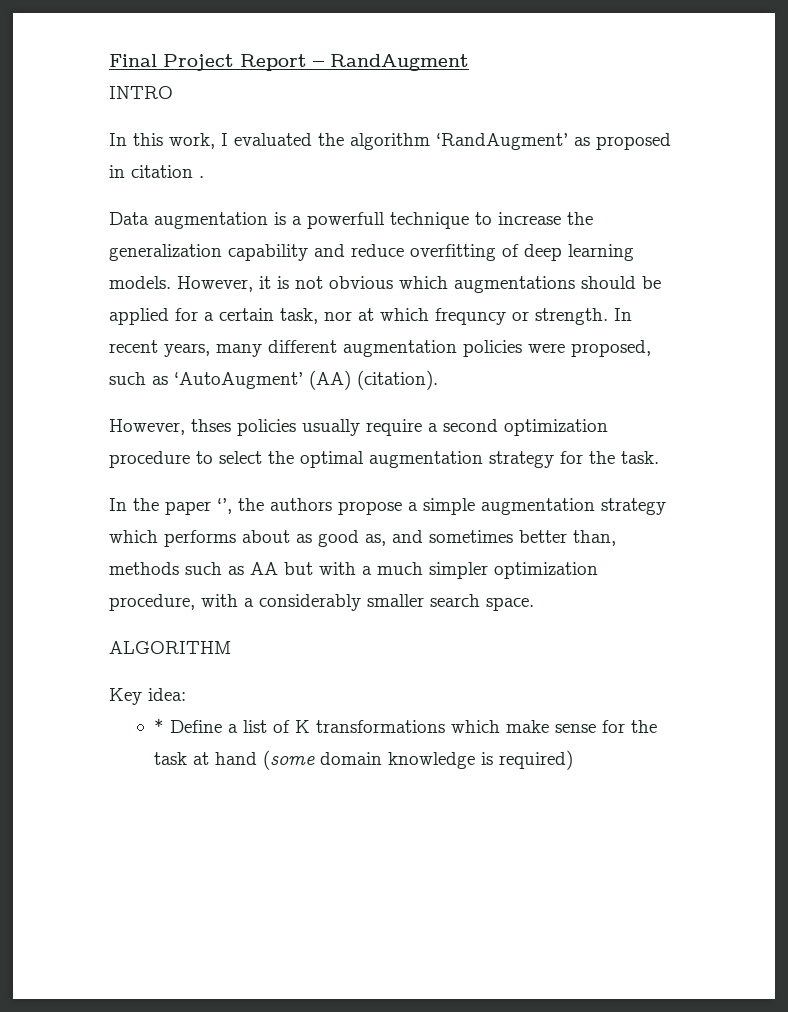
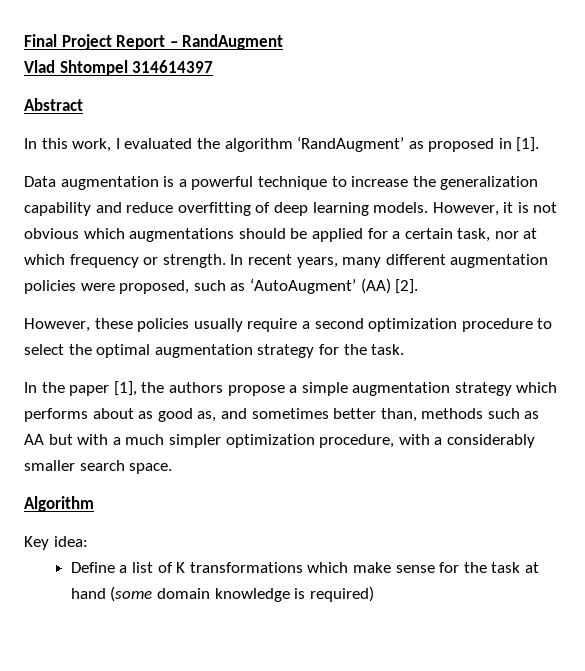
[109,86,173,99] INTRO -> [24,60,214,76] [24,98,83,111] Vlad Shtompel 314614397 // Abstract
[131,165,204,178] citation . -> [516,137,540,152] [1].
[307,212,385,229] powerfull -> [191,176,254,190] powerful
[435,308,506,325] frequncy -> [69,254,139,268] frequency
[357,370,438,390] [109,419,231,435] (citation). // However, thses -> [395,279,419,294] [24,318,133,332] [2]. // However, these
[217,498,232,514] ‘’, -> [113,381,137,396] [1],
[109,641,231,654] ALGORITHM -> [24,496,94,512] Algorithm
[154,718,165,733] * -> (88, 541) none

